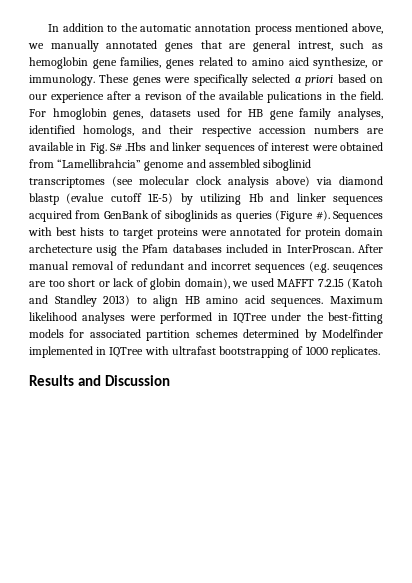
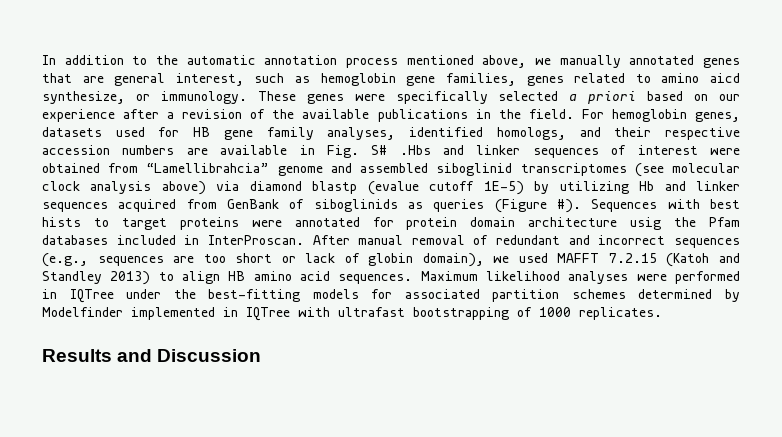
[297,41,333,51] intrest, -> [175,73,244,86] interest,
[144,92,182,100] revison -> [182,109,243,119] revision
[267,91,323,103] pulications -> [377,109,468,122] publications
[52,108,107,120] hmoglobin -> [611,109,687,122] hemoglobin
[29,244,93,253] archetecture -> [528,217,618,227] architecture
[211,261,383,273] incorret sequences (e.g. seuqences -> [598,235,740,248] [42,253,164,267] incorrect sequences (e.g., sequences

